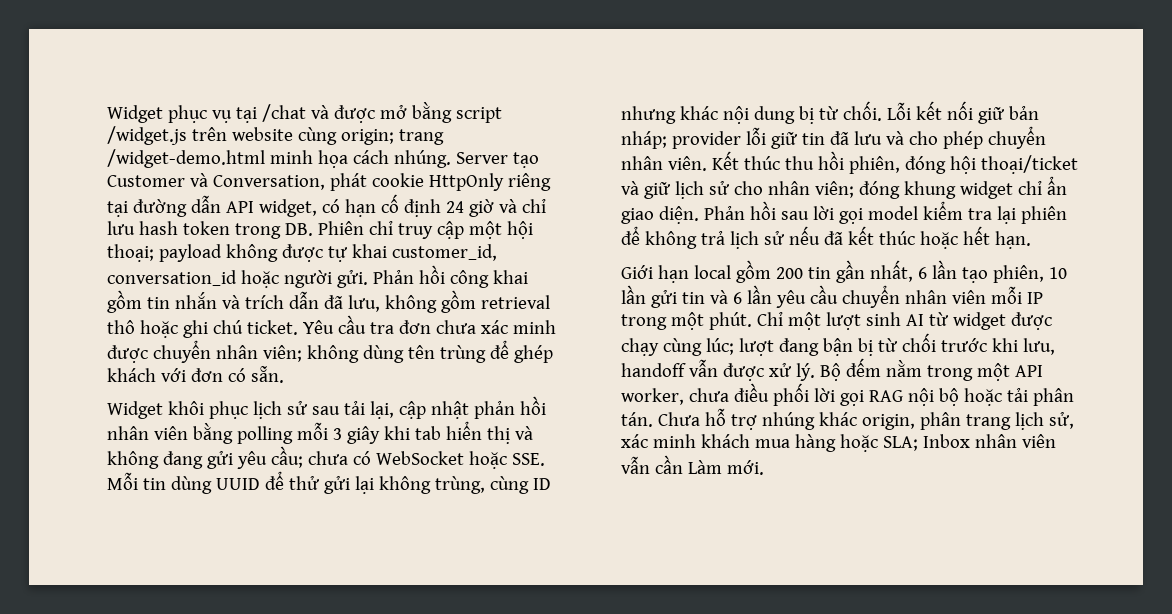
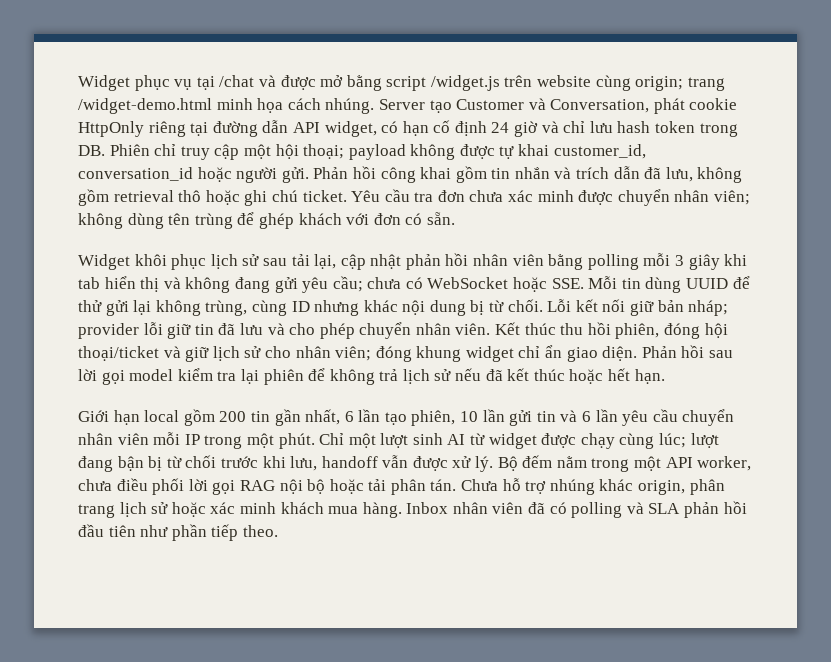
[1048,412,1074,429] sử, -> [151,502,206,517] sử hoặc
[794,434,1056,452] [621,455,764,475] hàng hoặc SLA; Inbox nhân viên vẫn cần Làm mới. -> [362,501,747,518] [78,524,278,541] hàng. Inbox nhân viên đã có polling và SLA phản hồi đầu tiên như phần tiếp theo.

